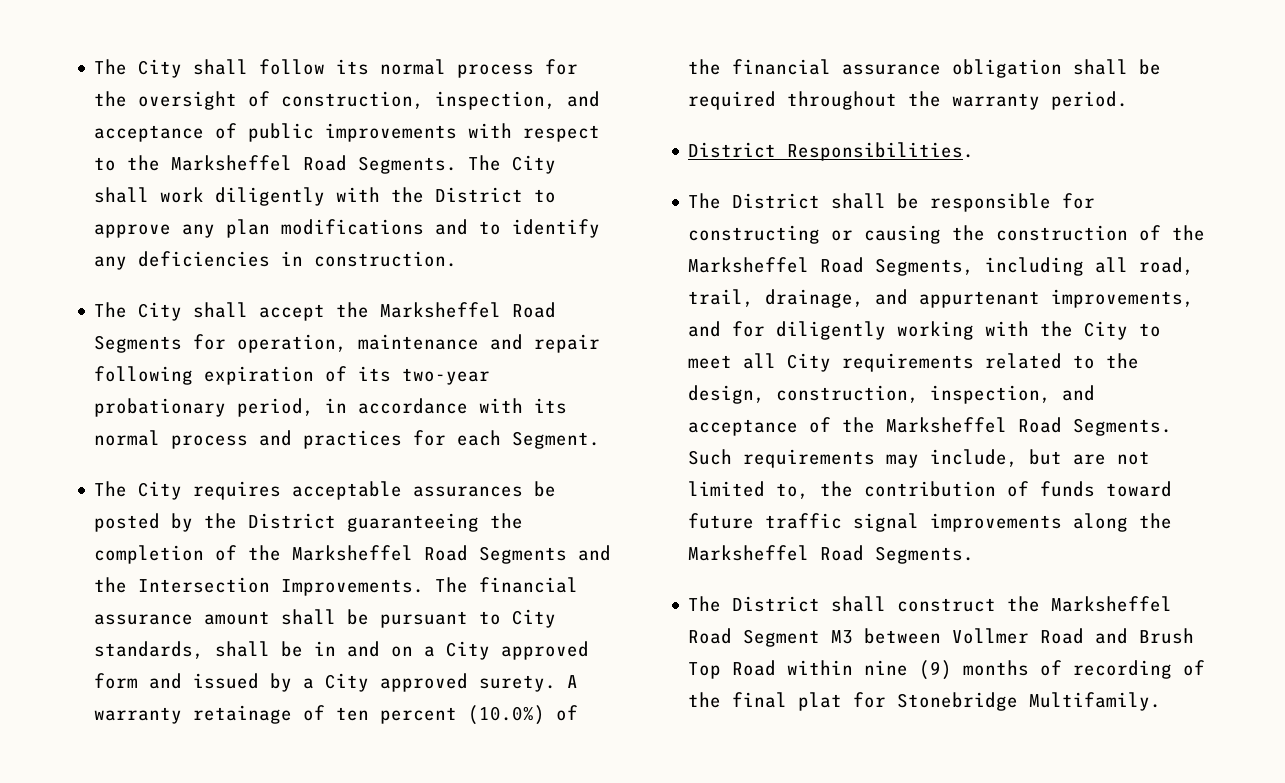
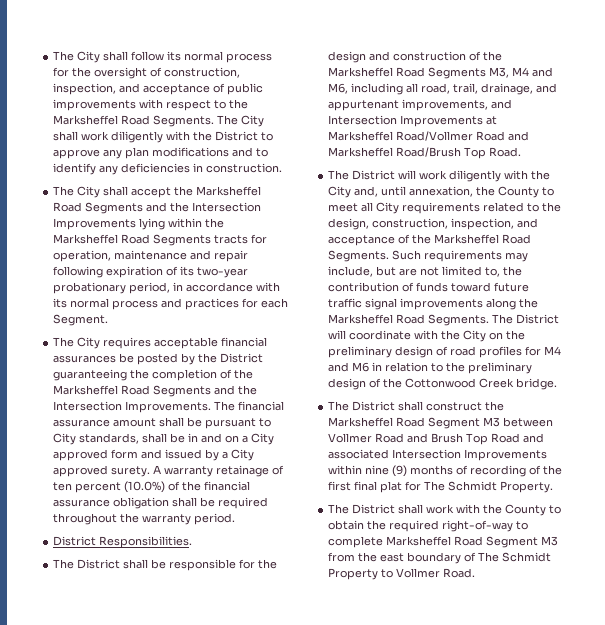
(183, 344) none -> [146,202,262,212] [53,218,225,230] [53,234,249,246] and the Intersection Improvements lying within the Marksheffel Road Segments tracts
(403, 490) none -> [221,337,268,347] financial
[688,225,986,244] constructing or causing the -> [258,559,278,569] [328,51,391,63] the design and
[875,258,975,276] Segments, -> [428,67,554,79] [328,83,349,94] Segments M3, M4 and M6,
[732,321,1129,340] for diligently working with the City -> [328,115,498,127] [328,131,530,141] [328,147,522,159] [328,170,551,182] [328,186,540,198] Intersection Improvements at Marksheffel Road/Vollmer Road and Marksheffel Road/Brush Top Road. // The District will work diligently with the City and, until annexation, the County
(975, 555) none -> [492,314,560,324] [328,330,526,342] [328,346,562,358] [328,362,533,374] [328,378,558,390] The District will coordinate with the City on the preliminary design of road profiles for M4 and M6 in relation to the preliminary design of the Cottonwood Creek bridge.
(777, 668) none -> [523,433,545,443] [328,449,548,461] and associated Intersection Improvements
(722, 700) none -> [328,481,352,491] first
[897,692,1162,711] Stonebridge Multifamily. -> [424,481,554,493] [328,504,562,516] [328,520,529,532] [328,536,559,548] [328,552,552,564] [328,568,476,580] The Schmidt Property. // The District shall work with the County to obtain the required right-of-way to complete Marksheffel Road Segment M3 from the east boundary of The Schmidt Property to Vollmer Road.

